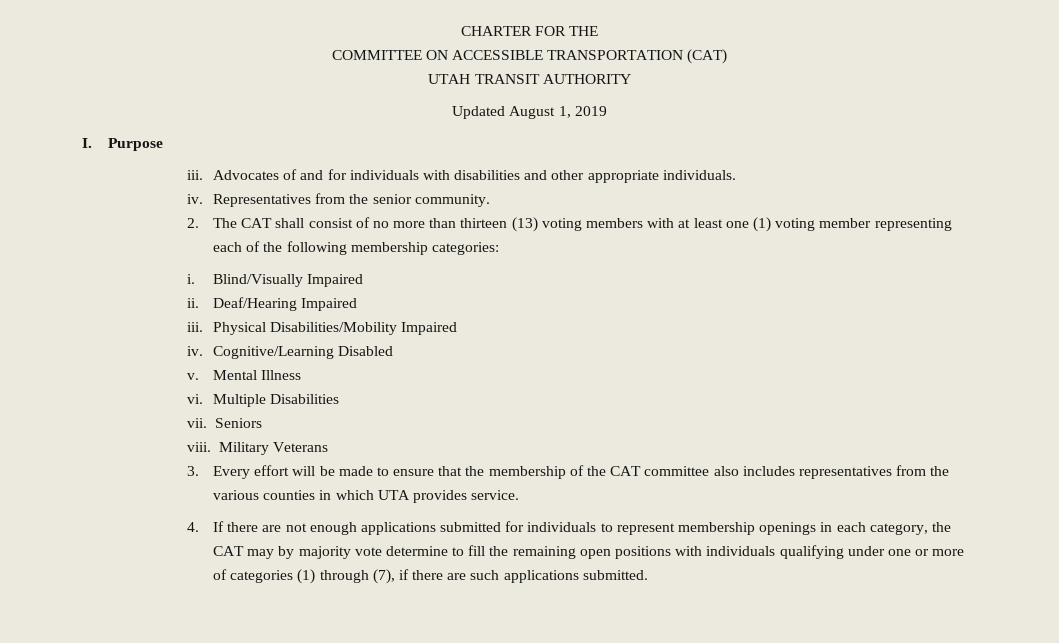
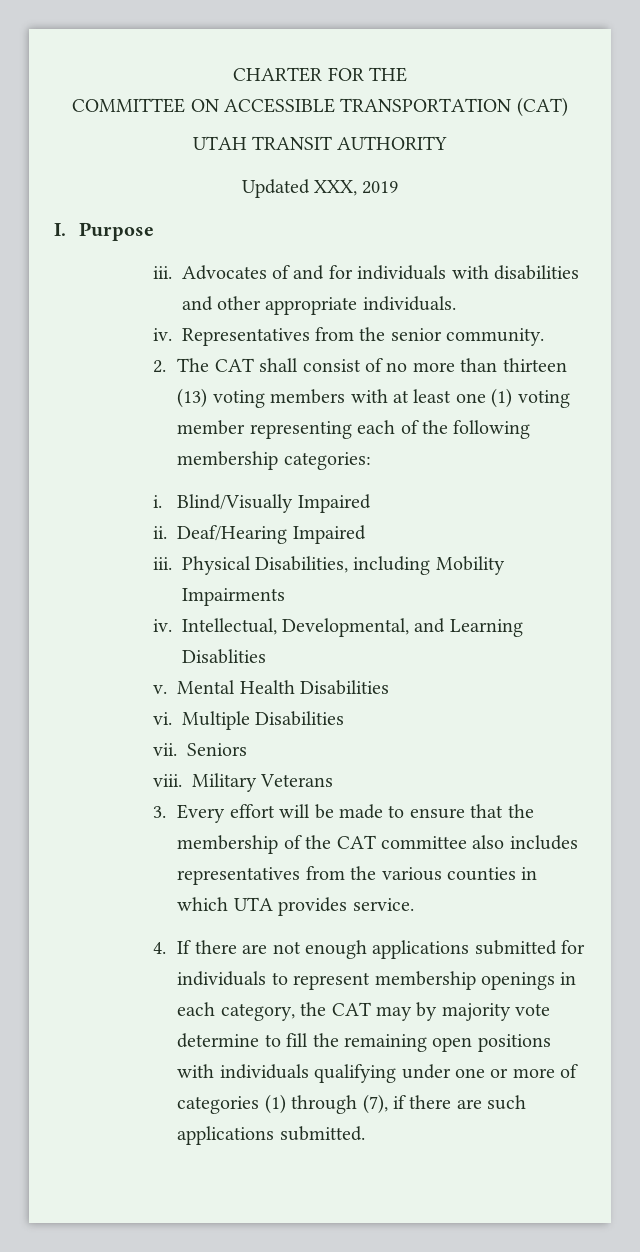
[509,106,571,119] August 1, -> [314,180,357,196] XXX,
[270,322,458,335] [186,346,394,359] Disabilities/Mobility Impaired // iv. Cognitive/Learning Disabled -> [255,556,505,575] [181,588,285,606] [152,618,523,637] [181,649,266,664] Disabilities, including Mobility Impairments // iv. Intellectual, Developmental, and Learning Disablities
[261,370,302,380] Illness -> [239,680,390,695] Health Disabilities

